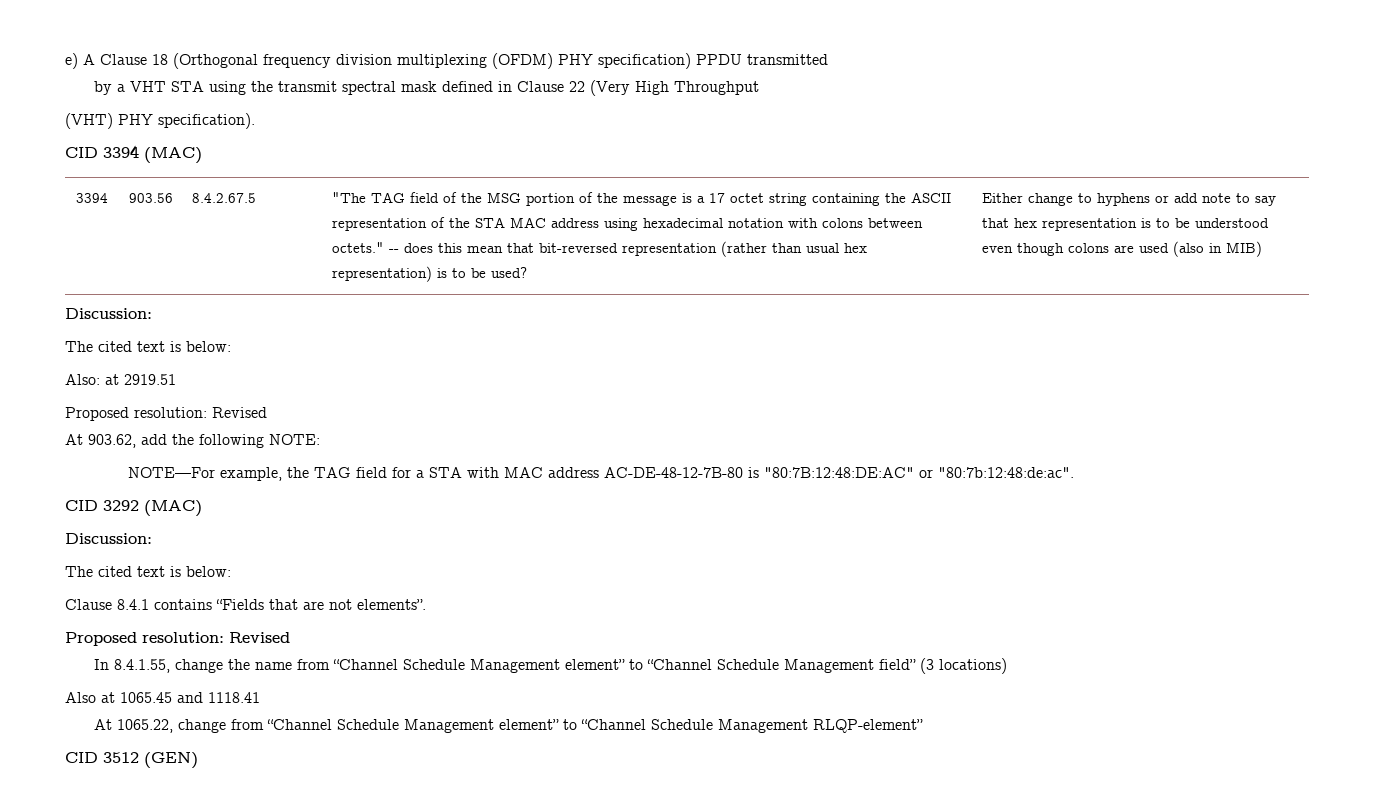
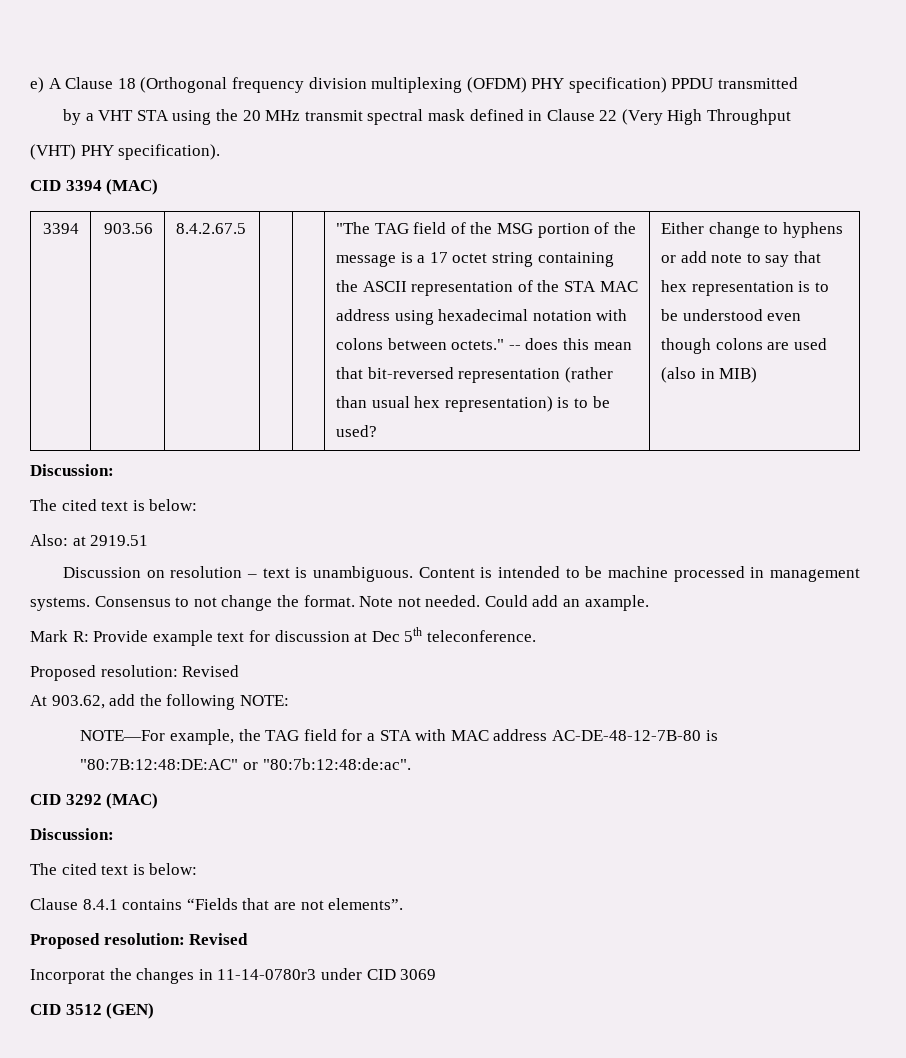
(274, 86) none -> [242,110,301,121] 20 MHz
(176, 379) none -> [63,566,860,582] [30,595,649,611] [30,627,536,646] // Discussion on resolution – text is unambiguous. Content is intended to be machine processed in management systems. Consensus to not change the format. Note not needed. Could add an axample. // Mark R: Provide example text for discussion at Dec 5th teleconference.
[94,658,1008,674] [65,692,260,703] [94,719,924,733] In 8.4.1.55, change the name from “Channel Schedule Management element” to “Channel Schedule Management field” (3 locations) // Also at 1065.45 and 1118.41 // At 1065.22, change from “Channel Schedule Management element” to “Channel Schedule Management RLQP-element” -> [30,968,437,984] Incorporat the changes in 11-14-0780r3 under CID 3069

